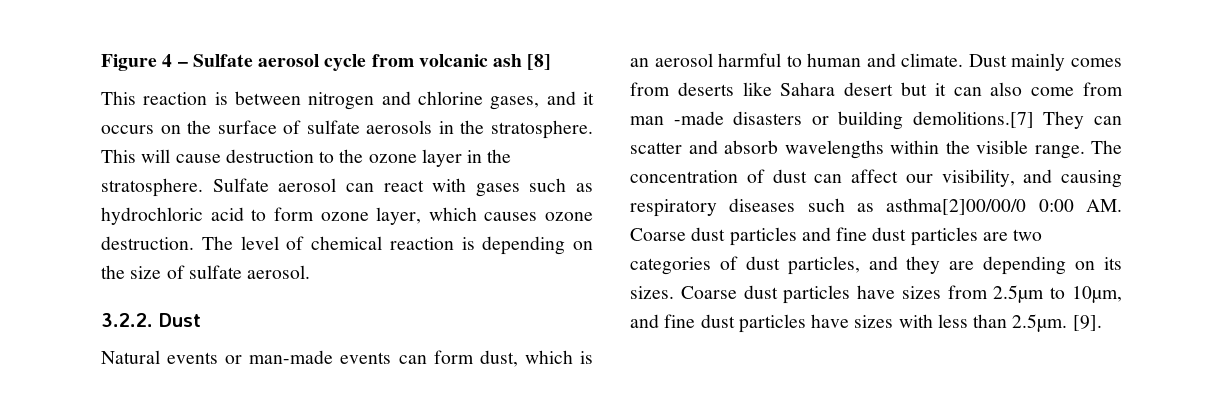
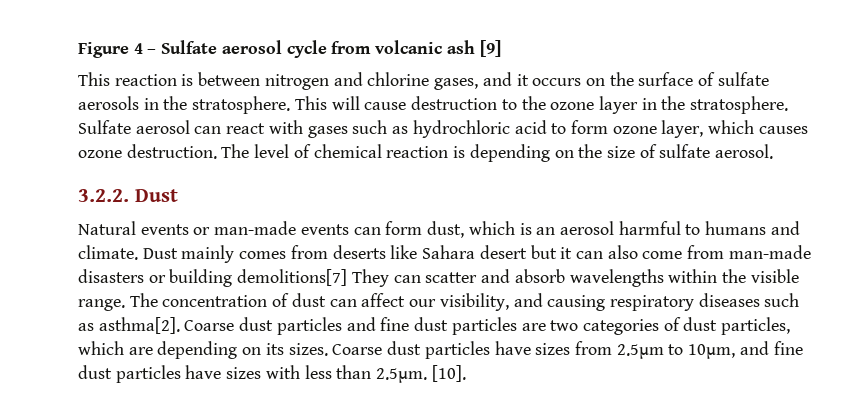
[527,54,552,70] [8] -> [479,40,501,57] [9]
[807,53,862,67] human -> [705,221,767,235] humans
[630,111,724,125] man -made -> [728,245,811,259] man-made
[912,111,1034,128] demolitions.[7] -> [237,269,348,286] demolitions[7]
[886,198,1122,215] asthma[2]00/00/0 0:00 AM. -> [98,317,180,334] asthma[2].
[868,256,941,274] and they -> [78,341,124,355] which
[1072,315,1102,331] [9]. -> [431,365,466,382] [10].

